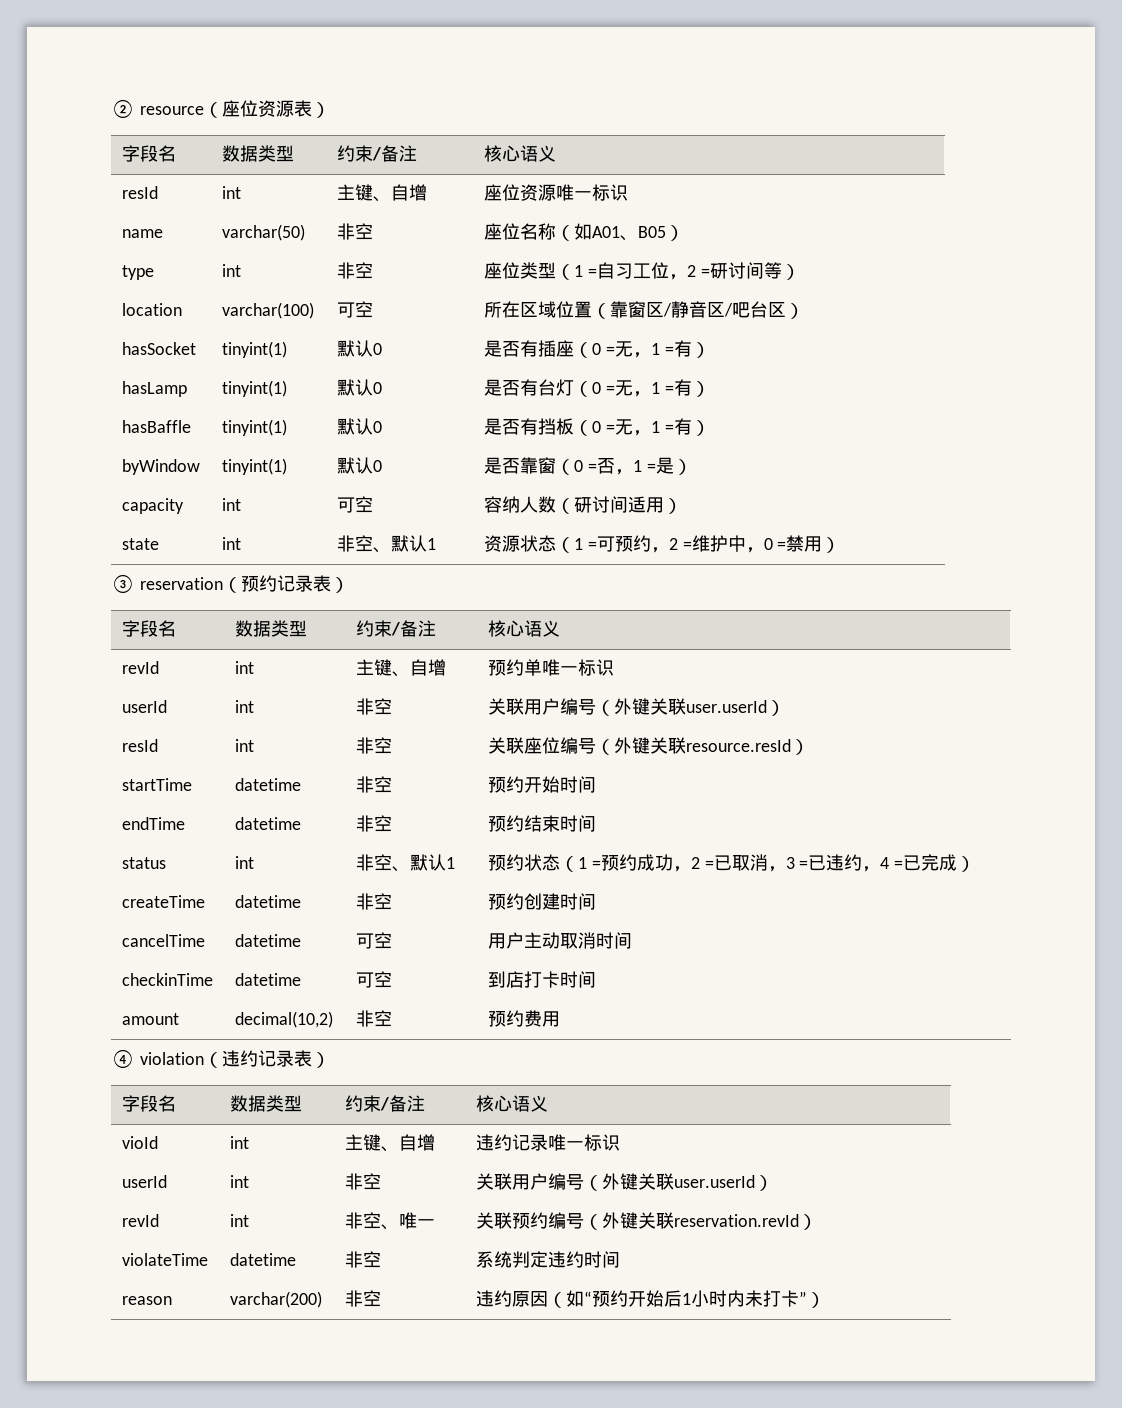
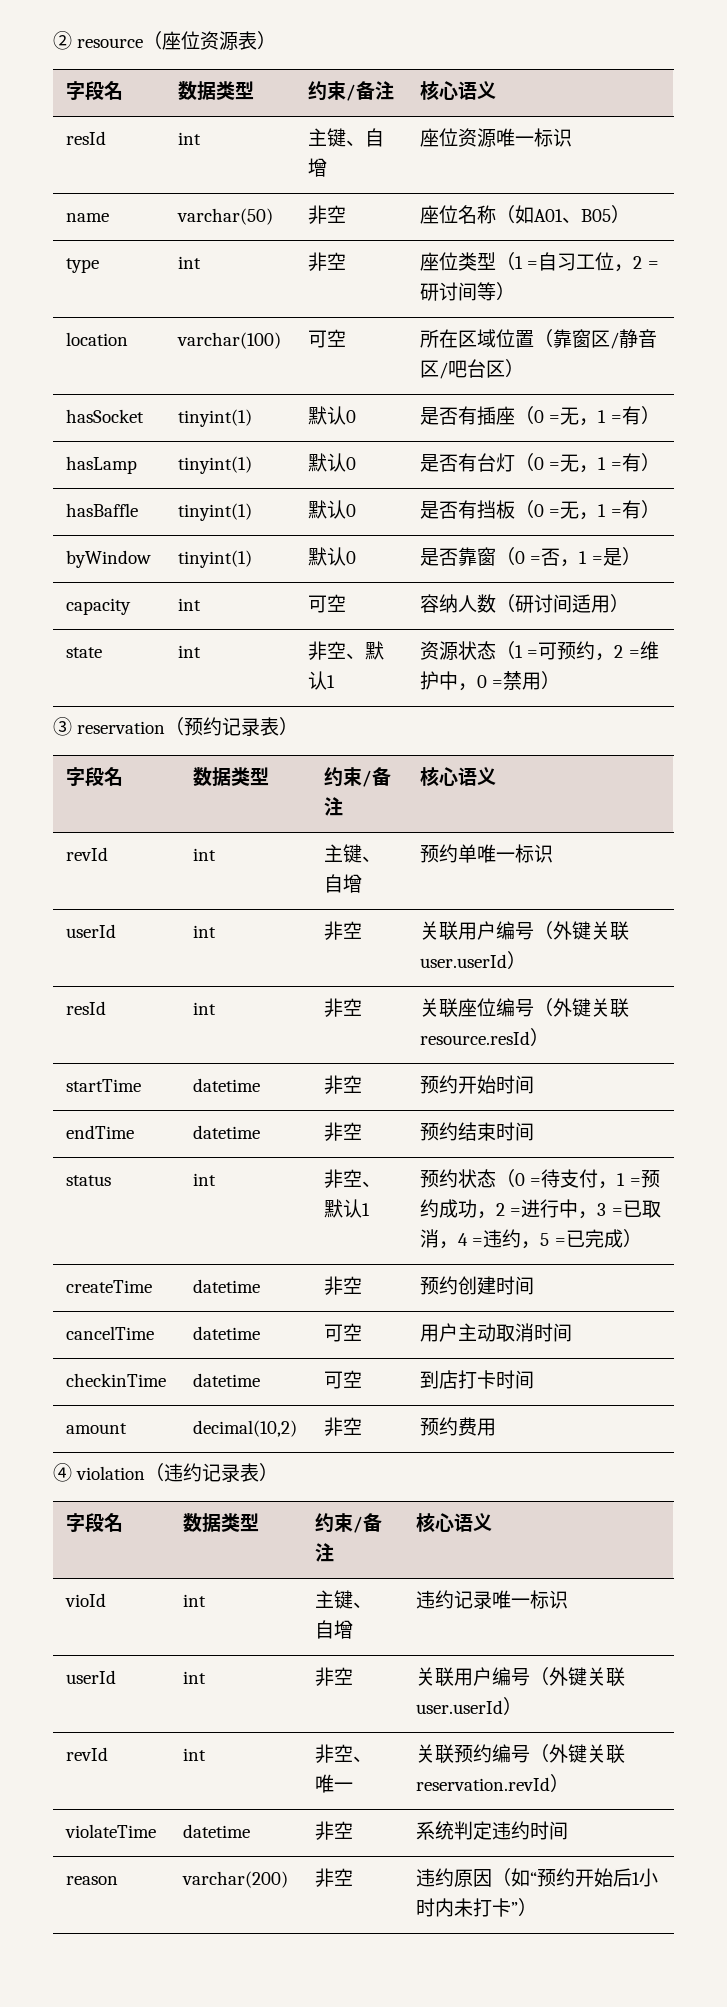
(578, 864) none -> [515,1169,618,1189] 0 =待支付，
[713,854,890,872] 已取消，3 =已违约，4 -> [521,1199,661,1219] [420,1229,550,1249] 进行中，3 =已取消，4 =违约，5

